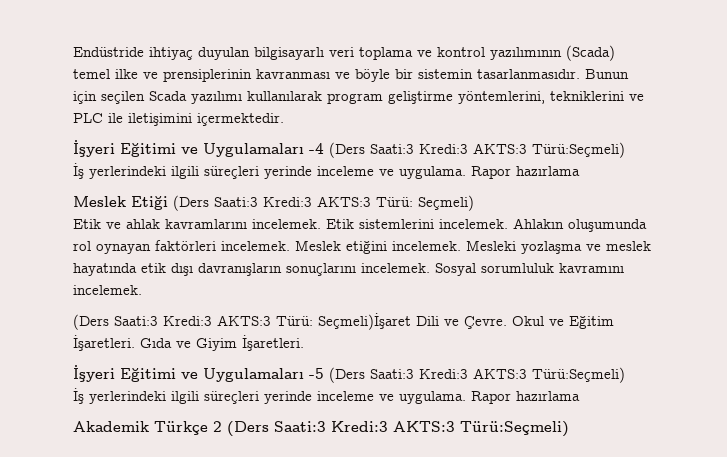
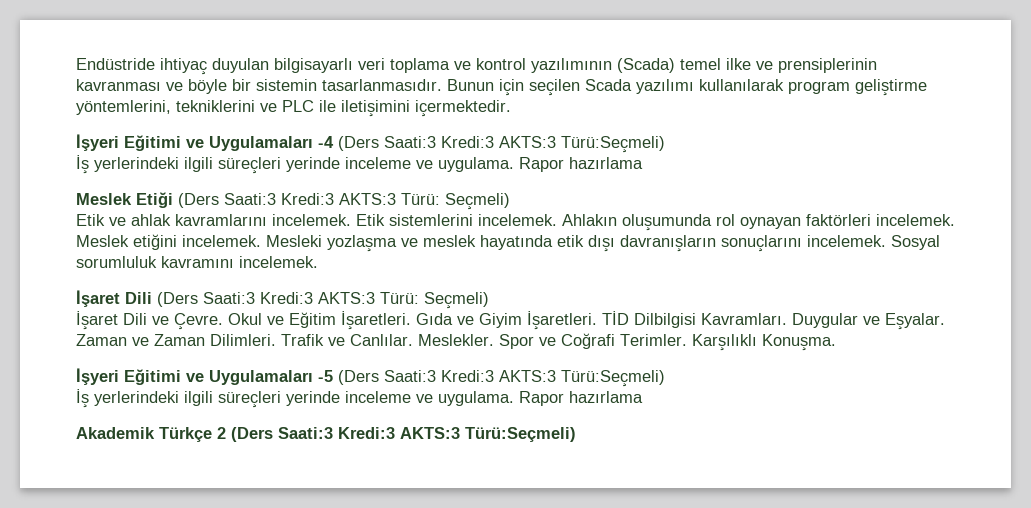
[73,313,411,330] (Ders Saati:3 Kredi:3 AKTS:3 Türü: Seçmeli)İşaret -> [76,290,489,309] [76,311,118,330] İşaret Dili (Ders Saati:3 Kredi:3 AKTS:3 Türü: Seçmeli) // İşaret
(304, 343) none -> [602,311,945,330] [76,333,836,351] TİD Dilbilgisi Kavramları. Duygular ve Eşyalar. Zaman ve Zaman Dilimleri. Trafik ve Canlılar. Meslekler. Spor ve Coğrafi Terimler. Karşılıklı Konuşma.

